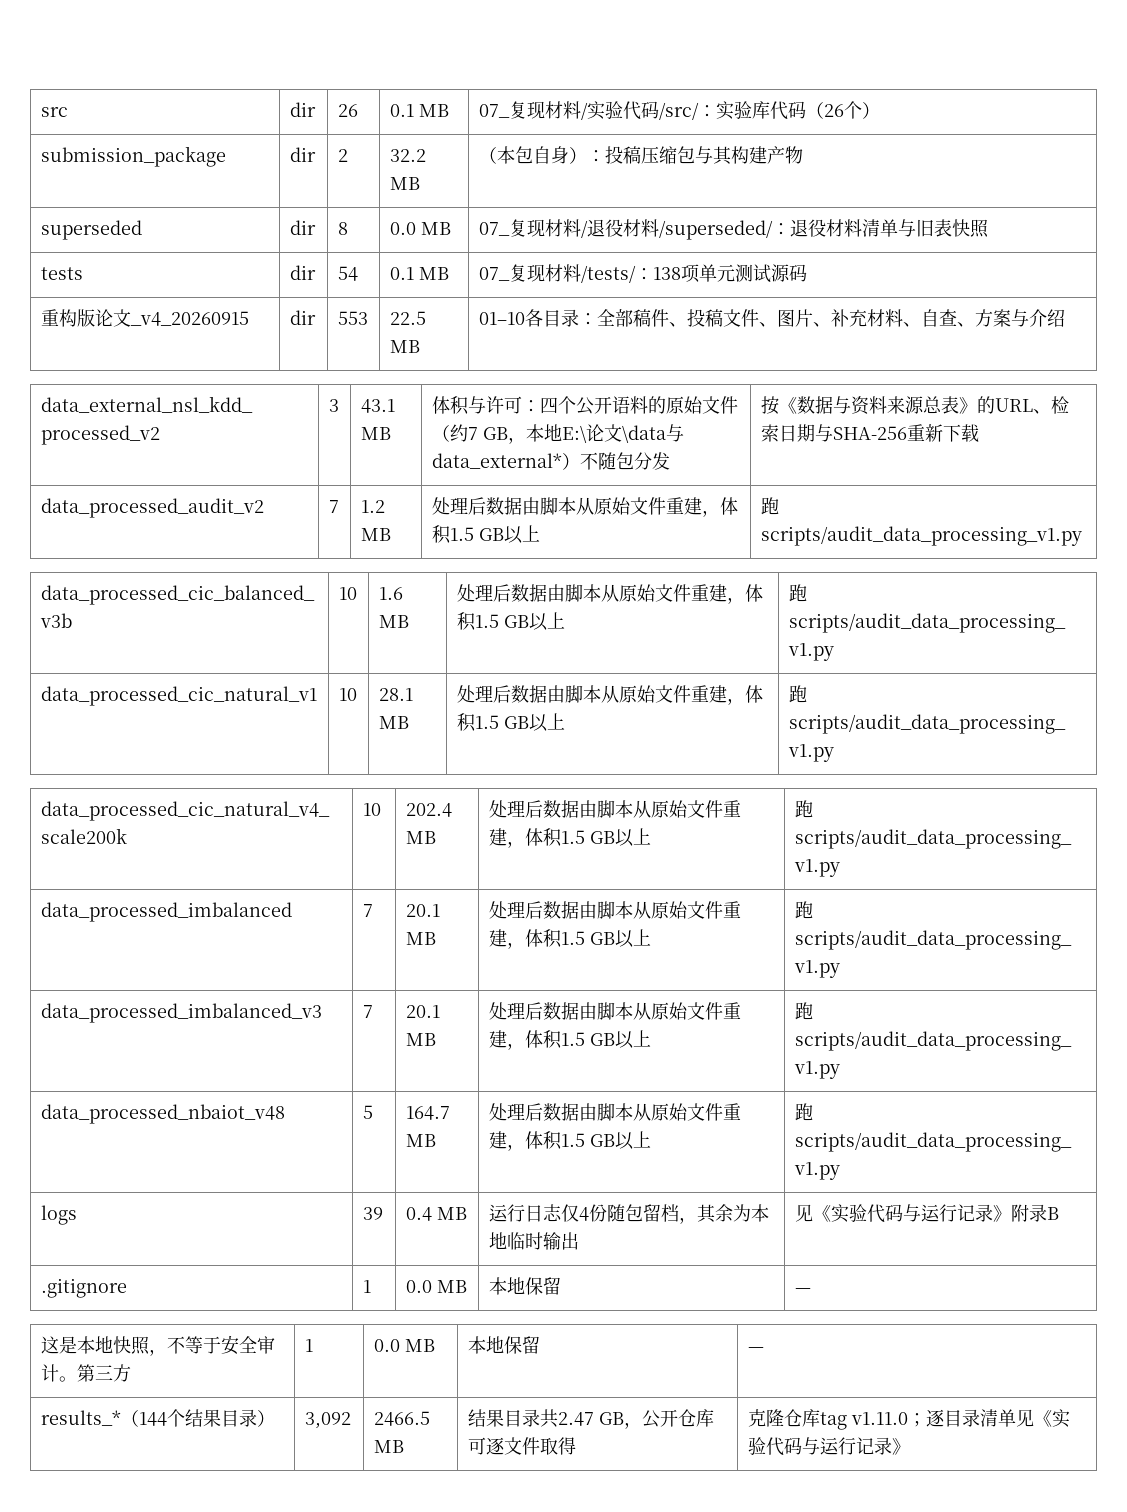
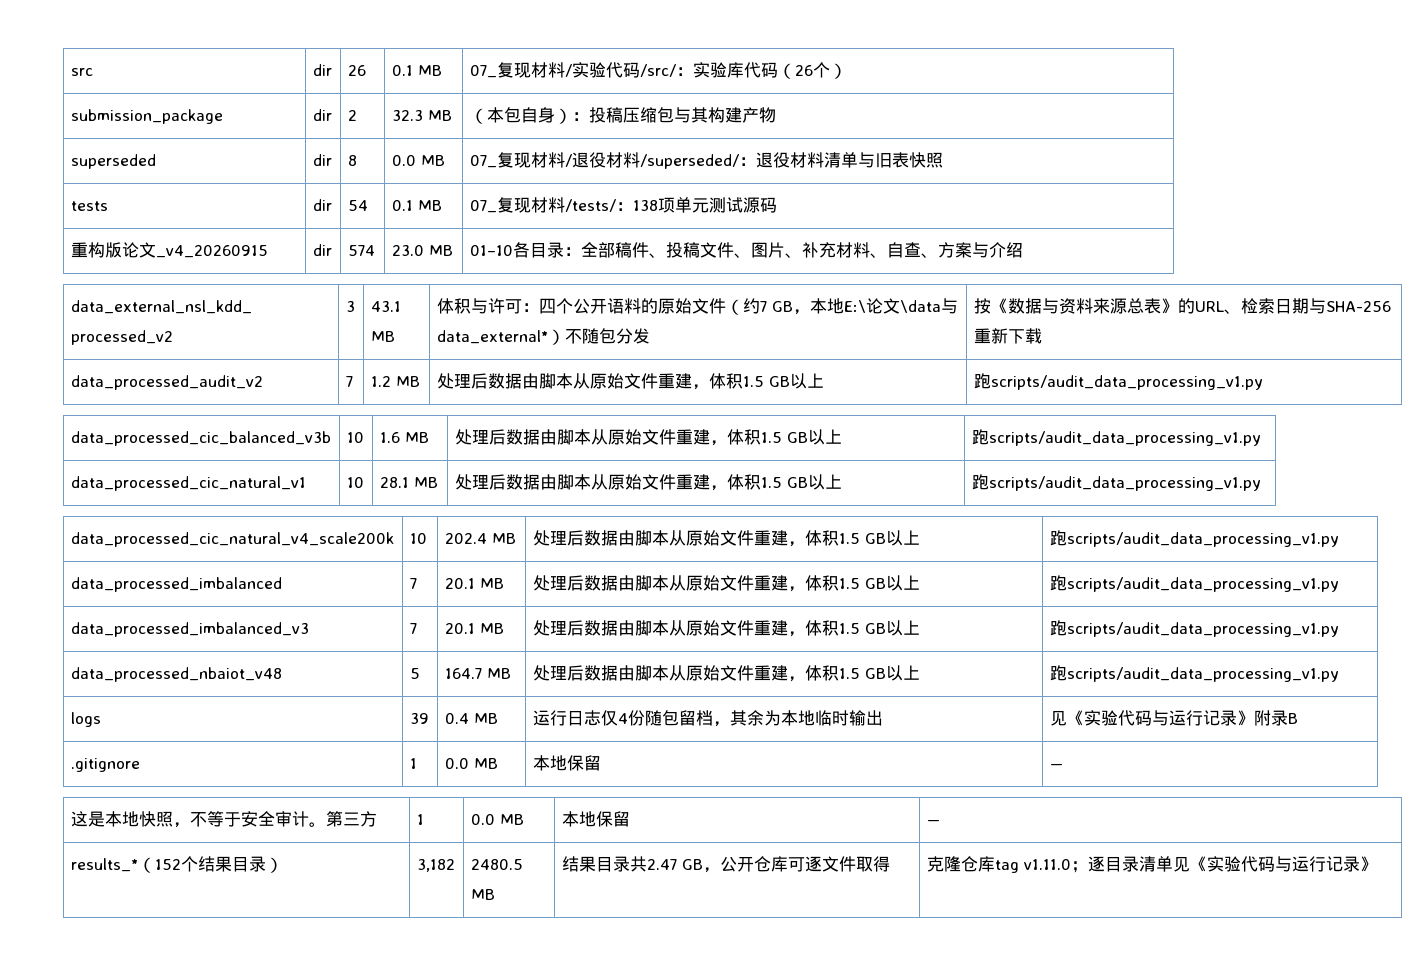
[389,149,426,162] 32.2 -> [391,110,423,121] 32.3
[337,311,368,325] [389,311,426,325] 553 | 22.5 -> [347,245,375,256] [391,245,424,256] 574 | 23.0
[138,1412,167,1426] 144 -> [154,859,181,870] 152
[304,1412,351,1429] [373,1411,430,1426] 3,092 | 2466.5 -> [416,859,455,872] [470,859,523,870] 3,182 | 2480.5

